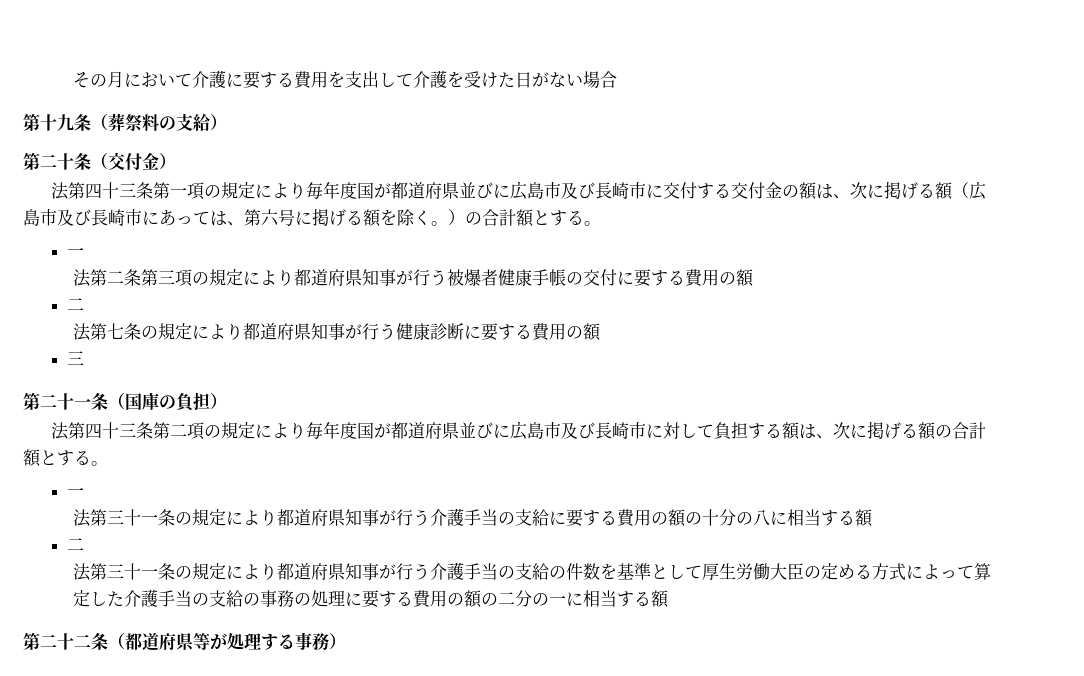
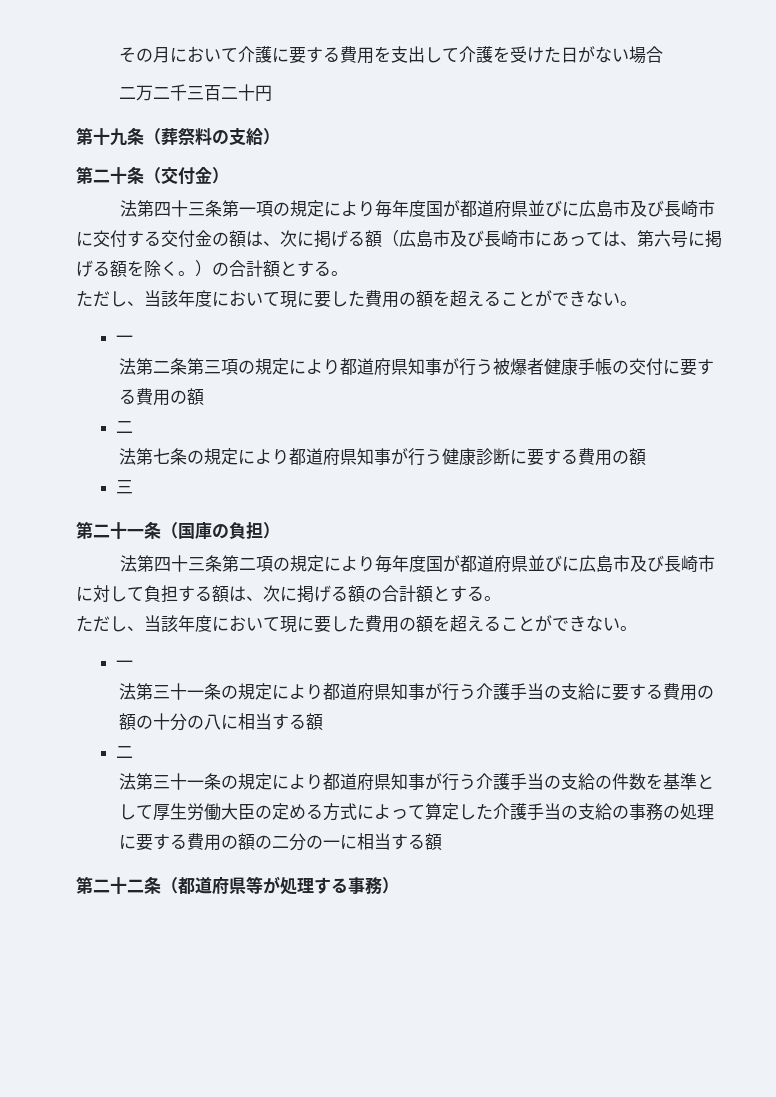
(618, 79) none -> [118,84,272,102] // 二万二千三百二十円
(601, 223) none -> [76,290,637,308] // ただし、当該年度において現に要した費用の額を超えることができない。
(108, 463) none -> [76,615,637,633] // ただし、当該年度において現に要した費用の額を超えることができない。

